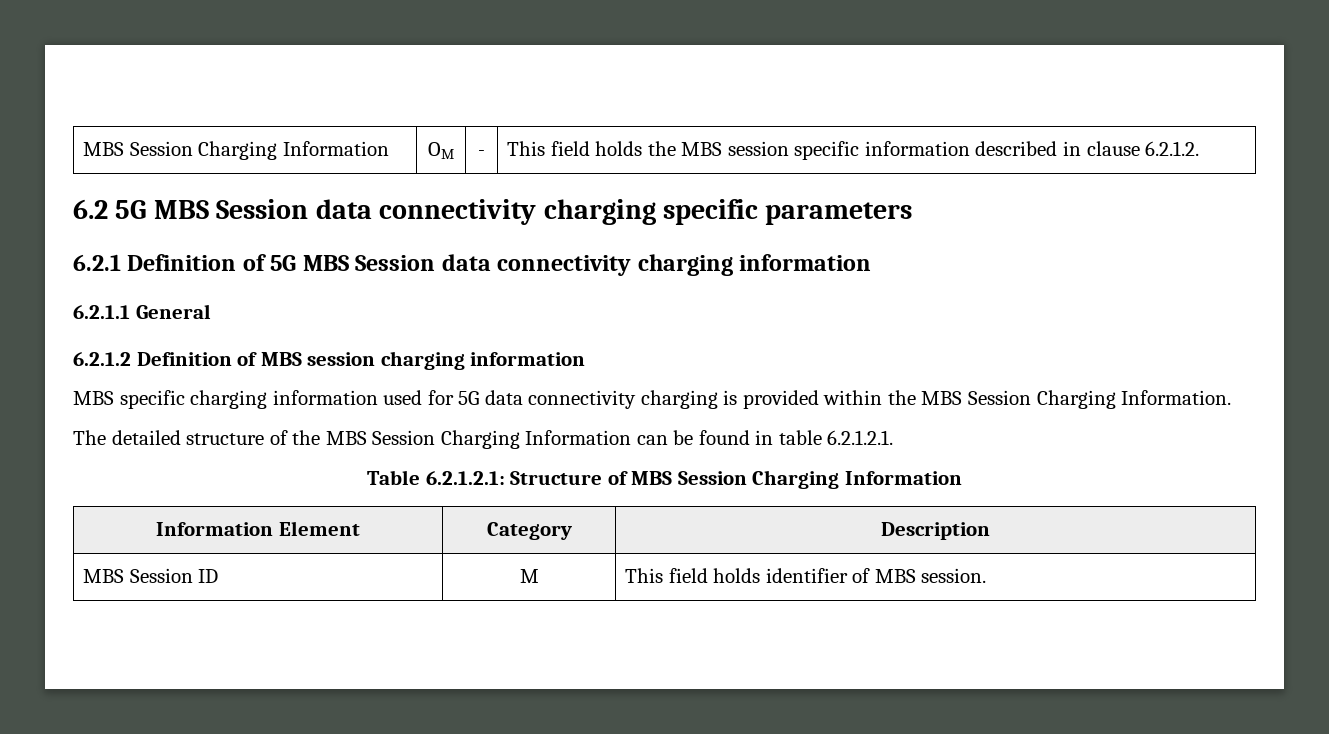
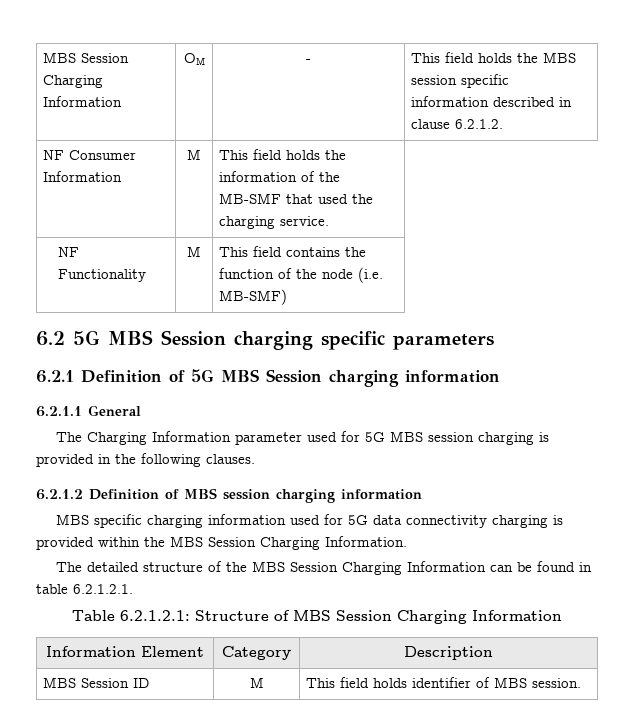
(1200, 148) none -> [43,150,137,160] [43,171,123,182] [187,149,201,160] [219,149,347,160] [219,171,341,182] [219,193,374,204] [219,216,330,229] [58,247,80,257] [58,269,147,282] [187,246,201,257] [219,246,367,257] [219,267,384,283] [219,289,288,305] // NF Consumer Information | M | This field holds the information of the MB-SMF that used the charging service. // NF Functionality | M | This field contains the function of the node (i.e. MB-SMF)
[315,199,537,225] data connectivity -> (226, 338) none
[441,254,632,276] data connectivity -> (322, 376) none
(211, 311) none -> [56,431,550,445] [36,453,255,467] // The Charging Information parameter used for 5G MBS session charging is provided in the following clauses.

